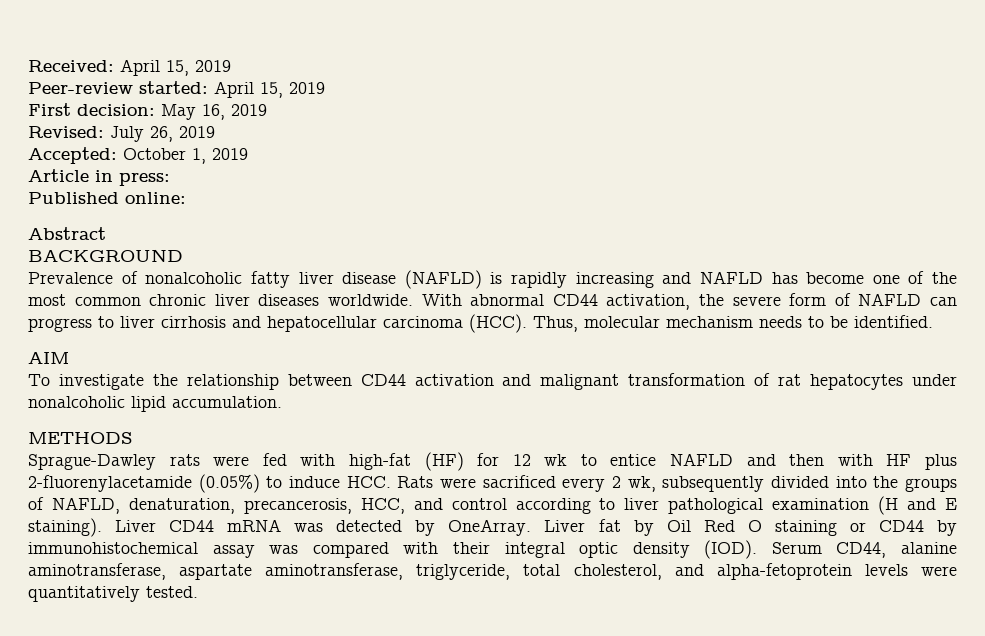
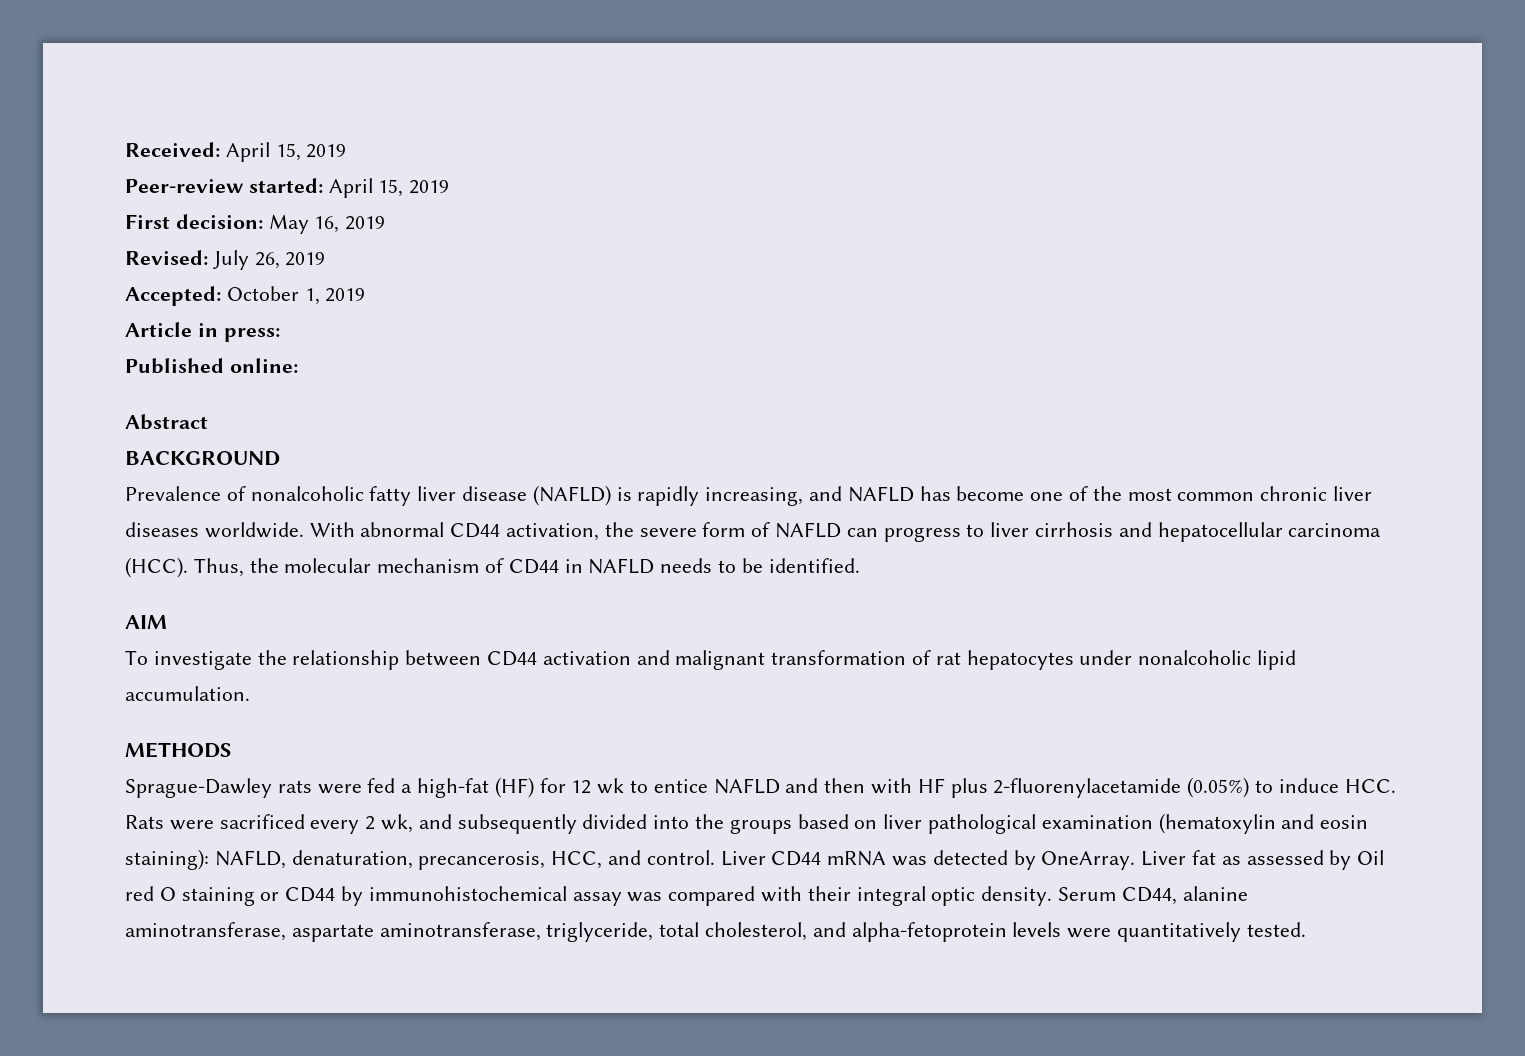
[575,272,654,288] increasing -> [705,487,804,506] increasing,
(578, 324) none -> [249,558,279,573] the
(753, 322) none -> [485,558,655,574] of CD44 in NAFLD
[300,454,336,466] with -> [401,784,413,793] a
(656, 484) none -> [418,814,452,829] and
[28,497,44,510] of -> [797,813,1369,834] [125,849,209,870] based on liver pathological examination (hematoxylin and eosin staining):
[451,496,958,515] [28,518,102,537] control according to liver pathological examination (H and E staining). -> [646,850,715,865] control.
(621, 525) none -> [1221,850,1324,865] as assessed
[703,520,735,532] Red -> [125,886,154,901] red
[632,540,758,559] density (IOD). -> [981,886,1053,906] density.

